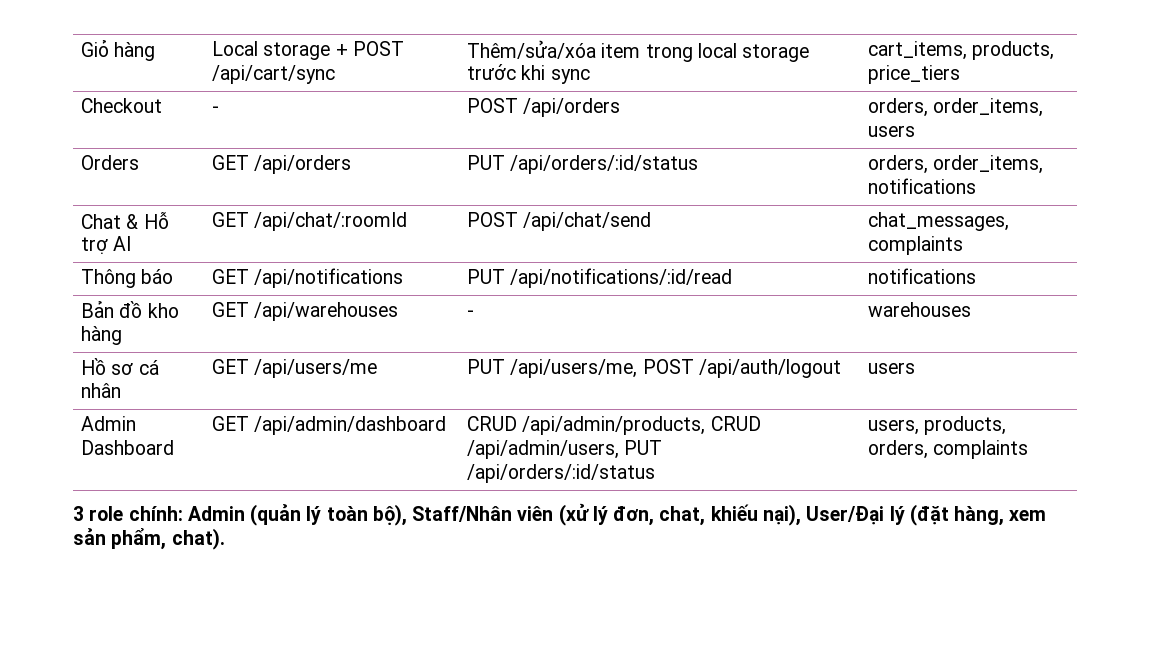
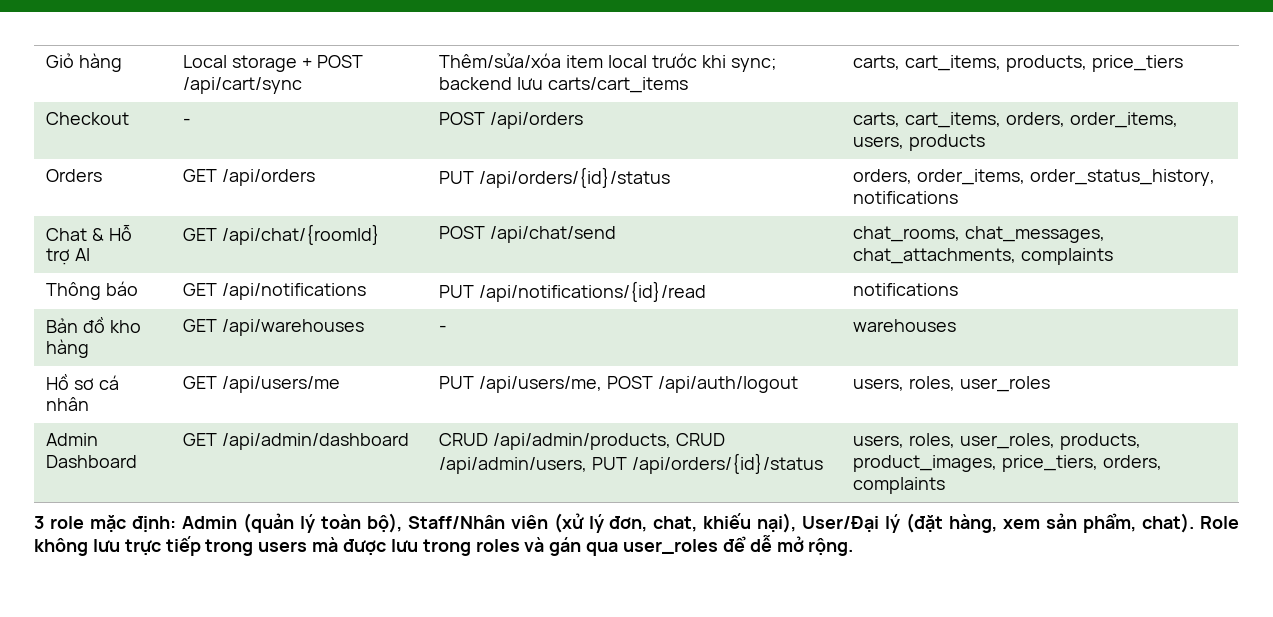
[645,43,810,62] [467,64,590,84] trong local storage trước khi sync | -> [607,53,777,72] [439,77,688,93] [853,55,901,70] local trước khi sync; backend lưu carts/cart_items | carts,
[868,98,1044,117] [868,125,916,137] orders, order_items, users -> [853,112,1178,128] [853,134,986,151] carts, cart_items, orders, order_items, users, products
[510,155,699,174] [868,155,1044,174] /api/orders/:id/status | orders, order_items, -> [479,167,671,188] [853,169,1215,186] /api/orders/{id}/status | orders, order_items, order_status_history,
[254,212,408,231] /api/chat/:roomId -> [222,224,381,245] /api/chat/{roomId}
[868,212,1010,231] chat_messages, -> [853,226,1106,243] [853,248,1017,264] chat_rooms, chat_messages, chat_attachments,
[510,268,733,288] /api/notifications/:id/read -> [479,281,707,302] /api/notifications/{id}/read
[868,362,916,374] users -> [853,376,1050,392] users, roles, user_roles
[467,464,656,483] [868,416,1007,435] /api/orders/:id/status | users, products, -> [631,453,823,474] [853,433,1141,450] [853,455,1099,472] /api/orders/{id}/status | users, roles, user_roles, products, product_images, price_tiers,
[128,506,183,521] chính: -> [89,515,176,533] mặc định:
(225, 539) none -> [1200,516,1240,529] [34,535,854,556] Role không lưu trực tiếp trong users mà được lưu trong roles và gán qua user_roles để dễ mở rộng.

